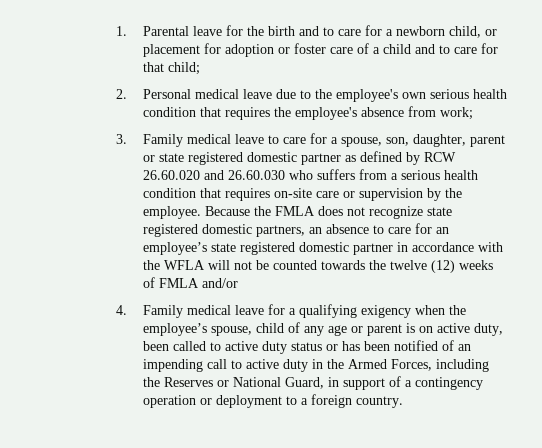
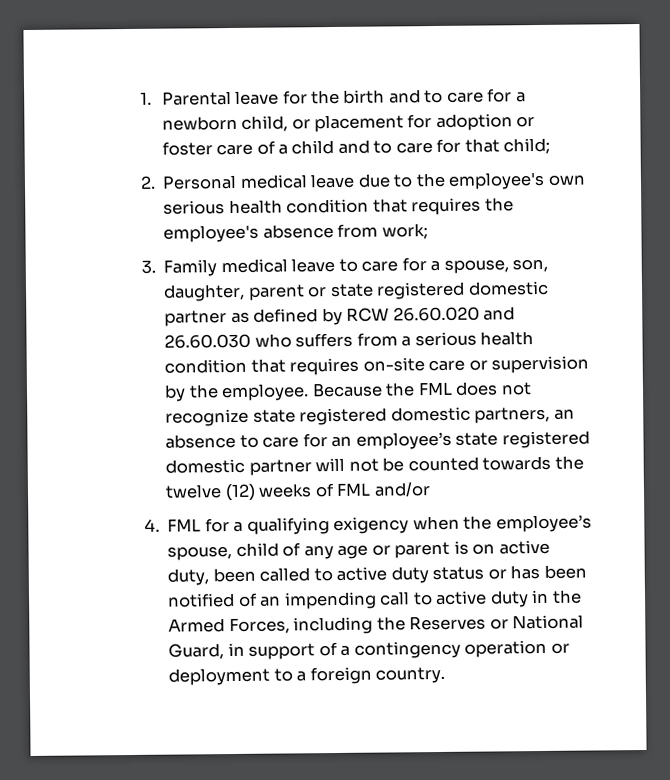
[275,206,316,216] FMLA -> [417,381,453,396] FML
[397,242,504,252] [143,260,206,270] in accordance with the WFLA -> (312, 467) none
[159,278,200,288] FMLA -> [336,482,372,496] FML
[143,305,265,318] Family medical leave -> [167,518,202,532] FML

